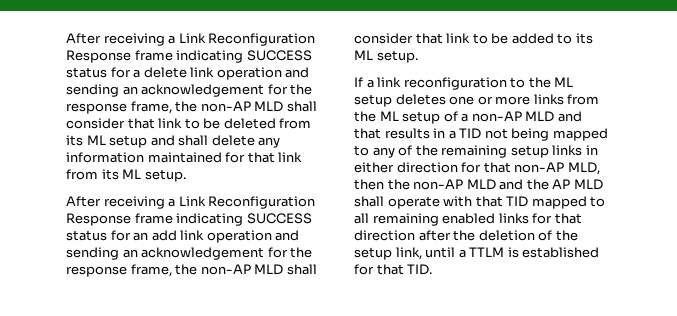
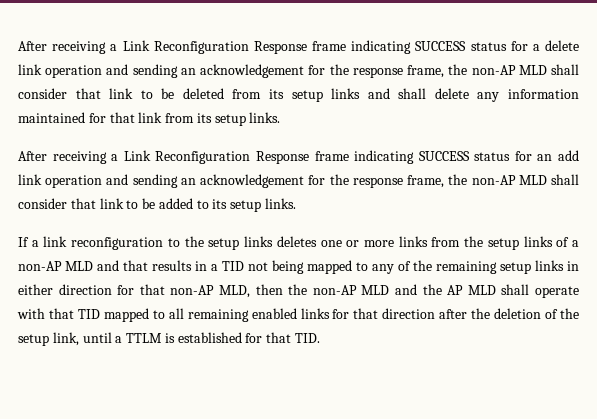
[86,135,148,148] ML setup -> [291,88,361,102] setup links
[122,169,186,182] ML setup. -> [214,112,281,126] setup links.
[354,50,418,63] ML setup. -> [230,198,297,212] setup links.
[554,77,574,87] [354,94,392,107] ML setup -> [208,236,274,250] setup links
[379,111,441,124] ML setup -> [487,236,553,250] setup links

